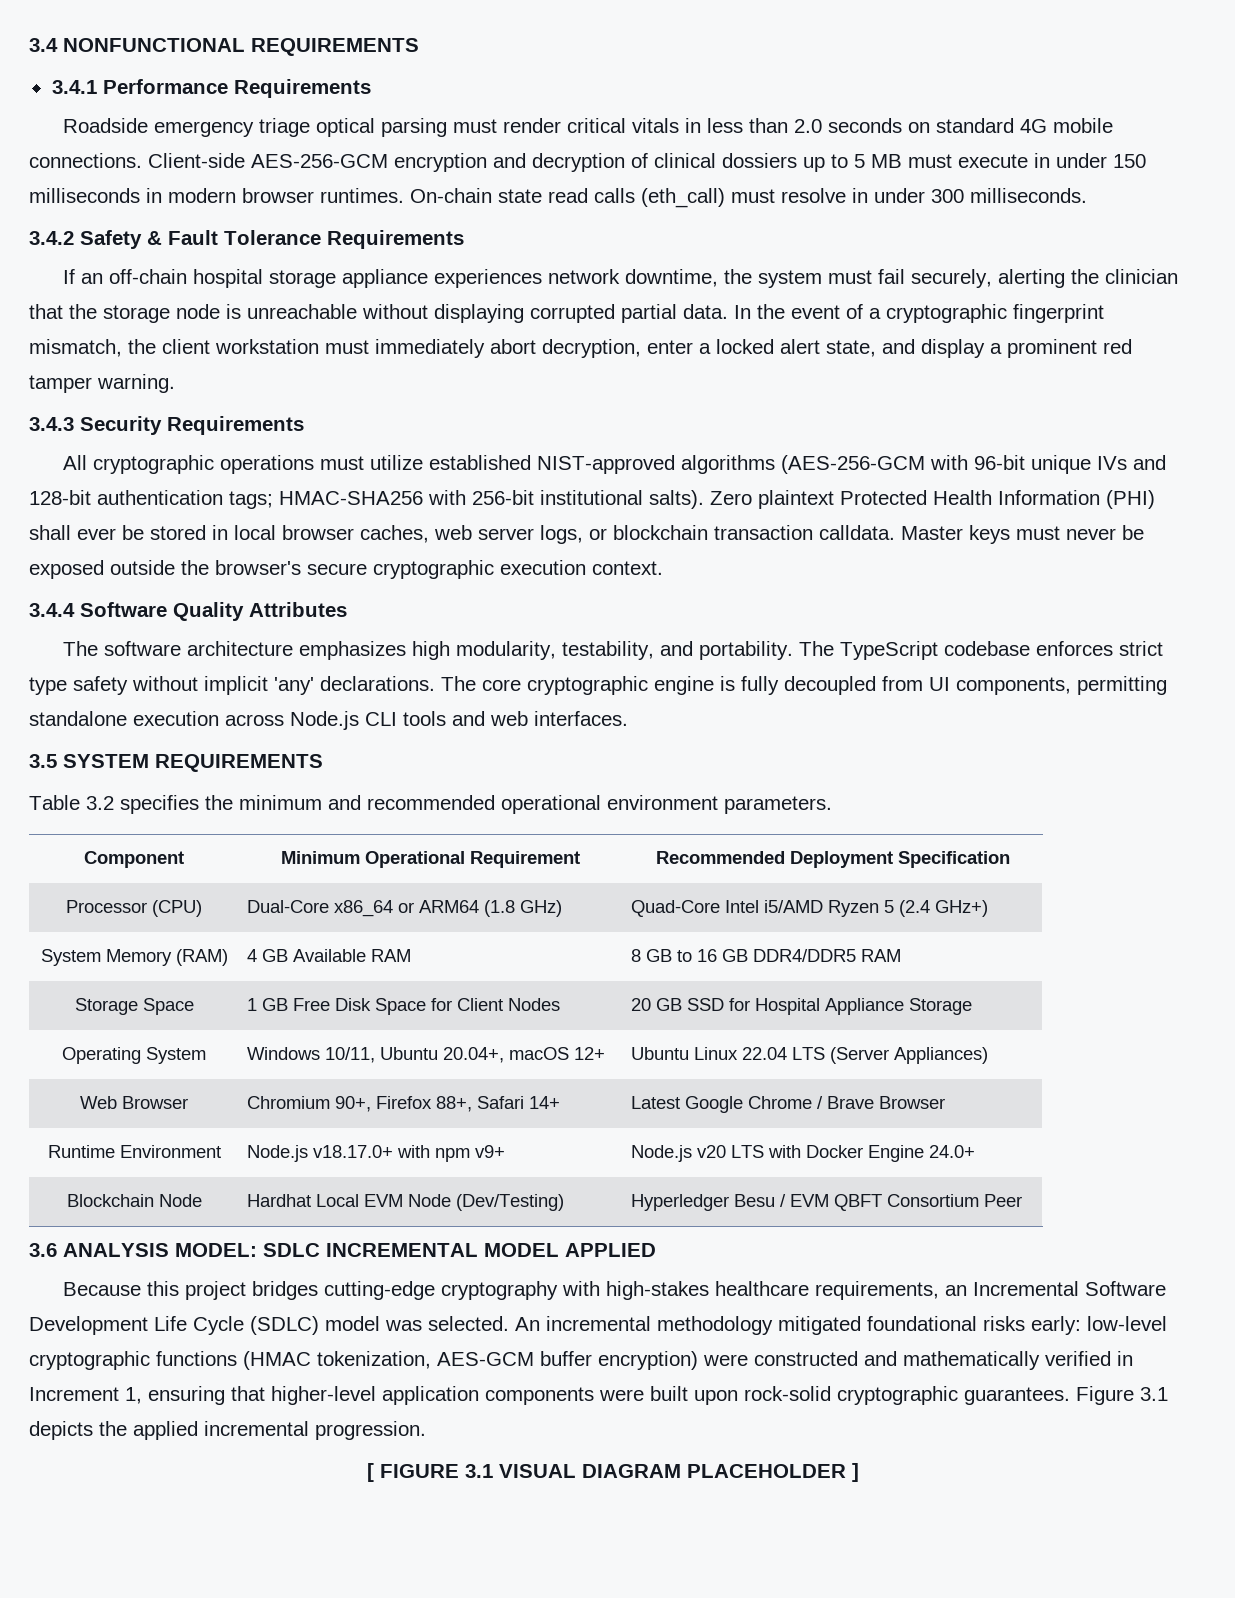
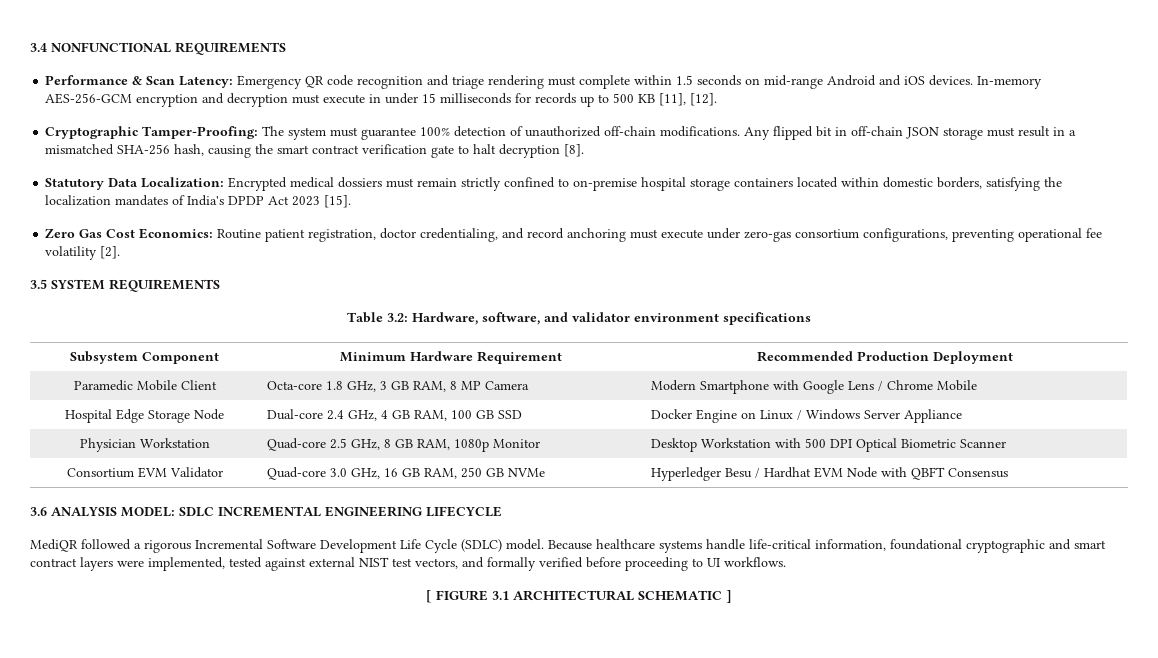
[51,79,371,98] [63,118,1114,137] [29,153,1146,172] [29,188,1087,208] [29,230,464,249] [63,269,1179,288] [29,304,1104,323] [29,339,1132,358] [29,374,175,393] [29,416,304,435] [63,455,1167,474] [29,490,1155,509] [29,525,1144,544] [29,560,663,579] [29,602,347,621] [63,641,1164,660] [29,676,1167,695] [29,711,628,730] [29,754,323,772] [29,795,832,814] 3.4.1 Performance Requirements // Roadside emergency triage optical parsing must render critical vitals in less than 2.0 seconds on standard 4G mobile connections. Client-side AES-256-GCM encryption and decryption of clinical dossiers up to 5 MB must execute in under 150 milliseconds in modern browser runtimes. On-chain state read calls (eth_call) must resolve in under 300 milliseconds. // 3.4.2 Safety & Fault Tolerance Requirements // If an off-chain hospital storage appliance experiences network downtime, the system must fail securely, alerting the clinician that the storage node is unreachable without displaying corrupted partial data. In the event of a cryptographic fingerprint mismatch, the client workstation must immediately abort decryption, enter a locked alert state, and display a prominent red tamper warning. // 3.4.3 Security Requirements // All cryptographic operations must utilize established NIST-approved algorithms (AES-256-GCM with 96-bit unique IVs and 128-bit authentication tags; HMAC-SHA256 with 256-bit institutional salts). Zero plaintext Protected Health Information (PHI) shall ever be stored in local browser caches, web server logs, or blockchain transaction calldata. Master keys must never be exposed outside the browser's secure cryptographic execution context. // 3.4.4 Software Quality Attributes // The software architecture emphasizes high modularity, testability, and portability. The TypeScript codebase enforces strict type safety without implicit 'any' declarations. The core cryptographic engine is fully decoupled from UI components, permitting standalone execution across Node.js CLI tools and web interfaces. // 3.5 SYSTEM REQUIREMENTS // Table 3.2 specifies the minimum and recommended operational environment parameters. // -> [45,75,1043,89] [45,93,718,107] [45,126,1077,140] [45,144,585,158] [45,177,1063,191] [45,195,352,208] [45,228,1103,242] [45,246,121,260] [30,279,220,292] [347,312,811,325] [70,351,138,364] Performance & Scan Latency: Emergency QR code recognition and triage rendering must complete within 1.5 seconds on mid-range Android and iOS devices. In-memory AES-256-GCM encryption and decryption must execute in under 15 milliseconds for records up to 500 KB [11], [12]. // Cryptographic Tamper-Proofing: The system must guarantee 100% detection of unauthorized off-chain modifications. Any flipped bit in off-chain JSON storage must result in a mismatched SHA-256 hash, causing the smart contract verification gate to halt decryption [8]. // Statutory Data Localization: Encrypted medical dossiers must remain strictly confined to on-premise hospital storage containers located within domestic borders, satisfying the localization mandates of India's DPDP Act 2023 [15]. // Zero Gas Cost Economics: Routine patient registration, doctor credentialing, and record anchoring must execute under zero-gas consortium configurations, preventing operational fee volatility [2]. // 3.5 SYSTEM REQUIREMENTS // Table 3.2: Hardware, software, and validator environment specifications // Subsystem
[365,851,465,868] Operational -> [409,351,473,361] Hardware
(785, 857) none -> [857,351,929,361] Production
[897,851,1010,868] [66,900,202,917] [247,900,563,917] [631,900,989,917] [40,949,228,966] [247,949,412,962] [631,949,902,962] [74,998,194,1015] [247,998,561,1015] [631,998,973,1015] [61,1047,206,1064] [247,1047,606,1063] [631,1047,989,1064] [80,1096,188,1109] [247,1096,561,1112] [631,1096,946,1113] [47,1145,221,1158] [247,1145,506,1162] [631,1145,976,1162] [66,1194,202,1207] [247,1194,565,1211] [631,1194,1023,1211] Specification // Processor (CPU) | Dual-Core x86_64 or ARM64 (1.8 GHz) | Quad-Core Intel i5/AMD Ryzen 5 (2.4 GHz+) // System Memory (RAM) | 4 GB Available RAM | 8 GB to 16 GB DDR4/DDR5 RAM // Storage Space | 1 GB Free Disk Space for Client Nodes | 20 GB SSD for Hospital Appliance Storage // Operating System | Windows 10/11, Ubuntu 20.04+, macOS 12+ | Ubuntu Linux 22.04 LTS (Server Appliances) // Web Browser | Chromium 90+, Firefox 88+, Safari 14+ | Latest Google Chrome / Brave Browser // Runtime Environment | Node.js v18.17.0+ with npm v9+ | Node.js v20 LTS with Docker Engine 24.0+ // Blockchain Node | Hardhat Local EVM Node (Dev/Testing) | Hyperledger Besu / EVM QBFT Consortium Peer -> [73,380,217,391] [267,381,530,392] [651,380,978,394] [65,409,224,423] [267,409,523,421] [651,409,963,423] [79,438,210,452] [267,438,541,452] [651,438,1007,452] [66,467,223,478] [267,467,546,480] [651,467,1009,481] // Paramedic Mobile Client | Octa-core 1.8 GHz, 3 GB RAM, 8 MP Camera | Modern Smartphone with Google Lens / Chrome Mobile // Hospital Edge Storage Node | Dual-core 2.4 GHz, 4 GB RAM, 100 GB SSD | Docker Engine on Linux / Windows Server Appliance // Physician Workstation | Quad-core 2.5 GHz, 8 GB RAM, 1080p Monitor | Desktop Workstation with 500 DPI Optical Biometric Scanner // Consortium EVM Validator | Quad-core 3.0 GHz, 16 GB RAM, 250 GB NVMe | Hyperledger Besu / Hardhat EVM Node with QBFT Consensus
[484,1243,656,1257] [63,1281,968,1300] MODEL APPLIED // Because this project bridges cutting-edge cryptography with high-stakes healthcare requirements, an -> [325,506,502,517] [30,539,191,553] ENGINEERING LIFECYCLE // MediQR followed a rigorous
[325,1316,1167,1335] [29,1351,1133,1370] [29,1386,1168,1405] [29,1421,426,1440] model was selected. An incremental methodology mitigated foundational risks early: low-level cryptographic functions (HMAC tokenization, AES-GCM buffer encryption) were constructed and mathematically verified in Increment 1, ensuring that higher-level application components were built upon rock-solid cryptographic guarantees. Figure 3.1 depicts the applied incremental progression. -> [506,539,1106,553] [30,557,786,571] model. Because healthcare systems handle life-critical information, foundational cryptographic and smart contract layers were implemented, tested against external NIST test vectors, and formally verified before proceeding to UI workflows.
[499,1464,846,1478] VISUAL DIAGRAM PLACEHOLDER -> [513,590,722,601] ARCHITECTURAL SCHEMATIC

